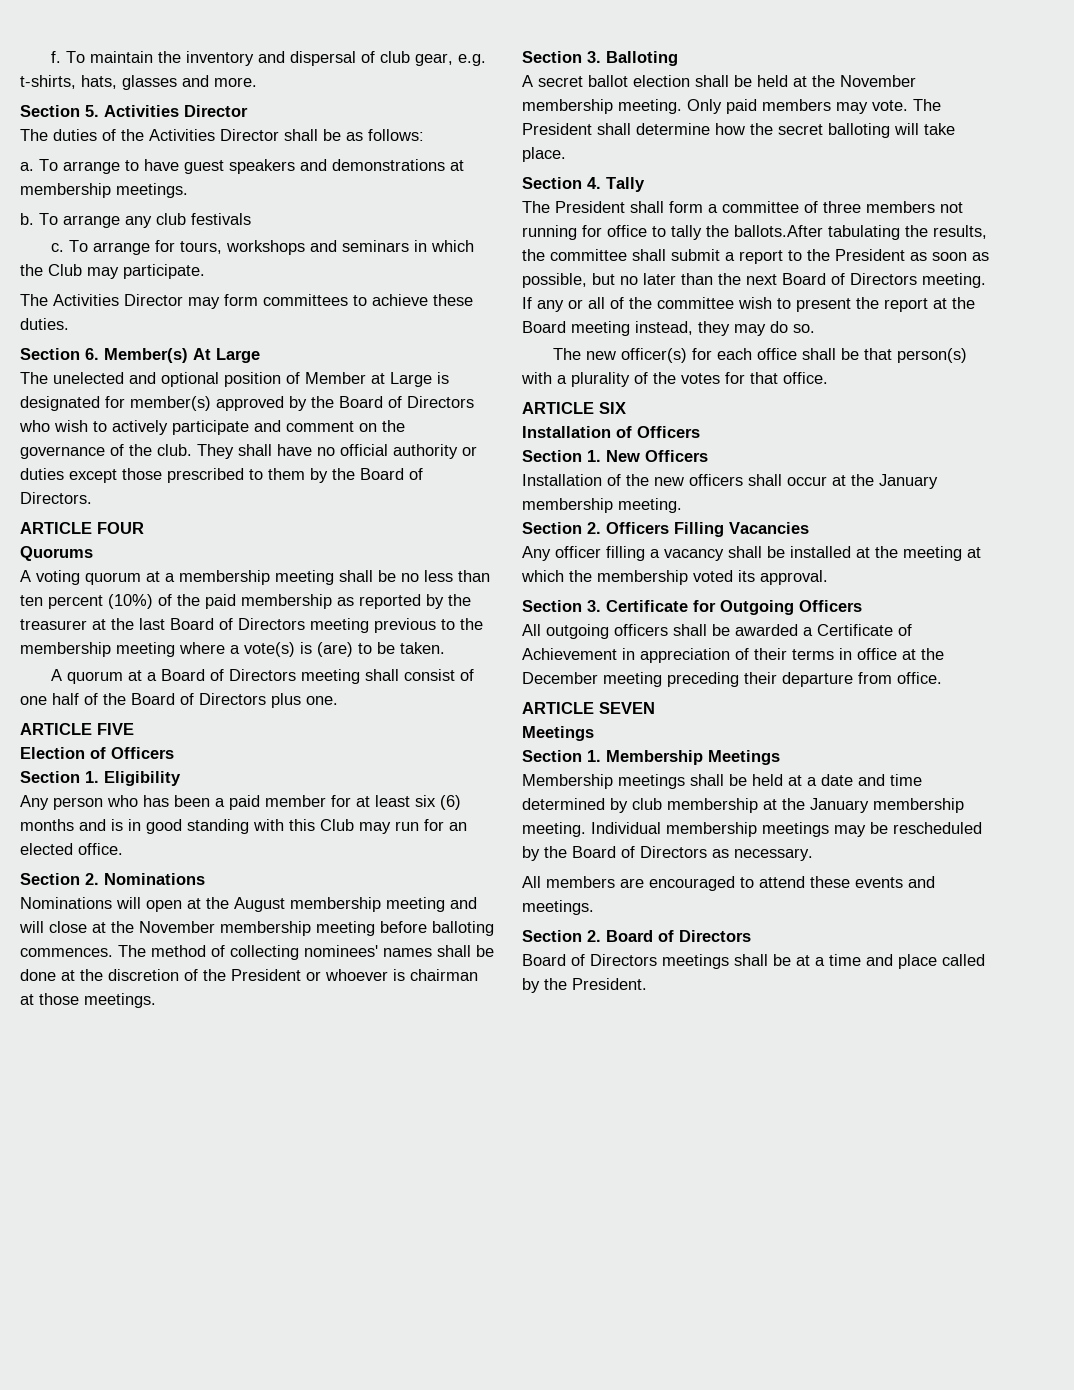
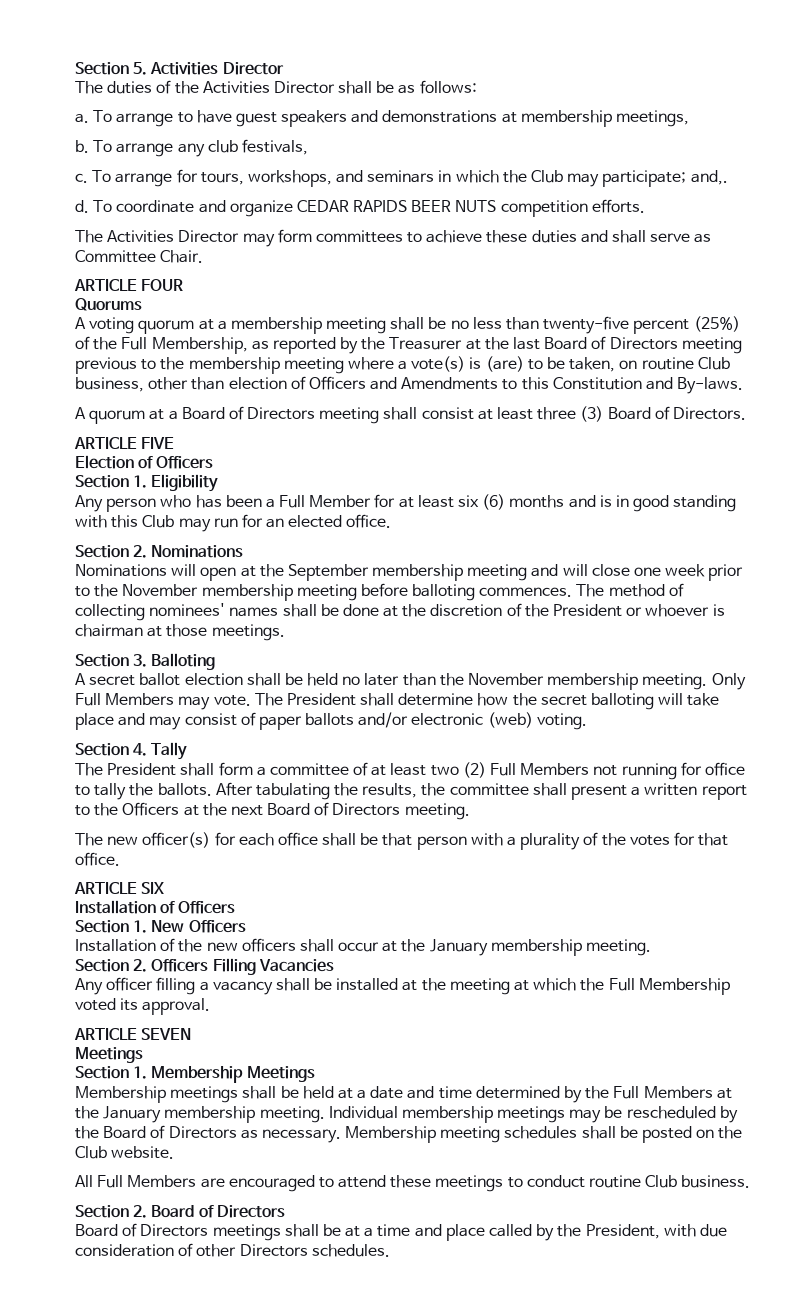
[50,51,486,66] [20,75,257,90] f. To maintain the inventory and dispersal of club gear, e.g. t-shirts, hats, glasses and more. // -> (75, 68) none
[116,183,188,198] meetings. -> [616,110,690,127] meetings,
[191,213,251,225] festivals -> [241,139,308,155] festivals,
[225,240,305,255] workshops -> [247,170,332,187] workshops,
[123,264,205,279] participate. -> [602,170,728,187] [75,199,645,217] participate; and,. // d. To coordinate and organize CEDAR RAPIDS BEER NUTS competition efforts.
[20,318,69,330] [20,348,260,363] [20,372,449,387] [20,396,474,411] [19,420,405,435] [20,444,477,459] [20,468,423,483] [20,492,92,504] duties. // Section 6. Member(s) At Large // The unelected and optional position of Member at Large is designated for member(s) approved by the Board of Directors who wish to actively participate and comment on the governance of the club. They shall have no official authority or duties except those prescribed to them by the Board of Directors. -> [531,230,712,243] [75,250,204,263] duties and shall serve as Committee Chair.
[20,594,332,609] ten percent (10%) of the paid membership -> [543,316,740,334] [75,336,248,354] twenty-five percent (25%) of the Full Membership,
[20,619,87,630] treasurer -> [389,337,463,350] Treasurer
[400,642,445,654] taken. -> [569,357,730,372] [75,376,744,394] taken, on routine Club business, other than election of Officers and Amendments to this Constitution and By-laws.
[459,669,474,681] [20,693,338,708] of one half of the Board of Directors plus one. -> [477,406,746,422] at least three (3) Board of Directors.
[229,795,326,810] paid member -> [279,495,372,508] Full Member
[234,897,285,912] August -> [287,564,369,581] September
[92,922,106,933] at -> [634,564,744,581] [75,586,90,597] one week prior to
[793,76,807,87] at -> [342,673,436,686] no later than
[726,99,831,114] paid members -> [75,693,175,706] Full Members
[522,147,566,162] place. -> [75,712,587,730] place and may consist of paper ballots and/or electronic (web) voting.
[823,201,935,213] three members -> [371,762,590,778] at least two (2) Full Members
[734,225,823,237] ballots.After -> [157,782,253,796] ballots. After
[671,249,989,264] [522,273,713,288] submit a report to the President as soon as possible, but no later than -> [571,783,747,800] [75,802,199,816] present a written report to the Officers at
[522,297,975,312] [522,321,815,336] If any or all of the committee wish to present the report at the Board meeting instead, they may do so. -> (470, 811) none
[896,348,967,363] person(s) -> [416,836,467,850] person
[597,570,688,585] membership -> [608,978,730,995] Full Membership
[522,600,862,615] [522,624,912,639] [522,648,944,663] [522,672,942,687] // Section 3. Certificate for Outgoing Officers // All outgoing officers shall be awarded a Certificate of Achievement in appreciation of their terms in office at the December meeting preceding their departure from office. -> (211, 1006) none
[632,798,758,813] club membership -> [585,1086,713,1099] the Full Members
[522,876,615,888] // All members -> [345,1126,743,1143] [75,1146,175,1159] [75,1175,197,1188] Membership meeting schedules shall be posted on the Club website. // All Full Members
[855,876,935,888] [522,900,594,915] events and meetings. -> [435,1175,751,1192] meetings to conduct routine Club business.
[572,978,647,990] President. -> [585,1224,727,1239] [75,1243,390,1257] President, with due consideration of other Directors schedules.

